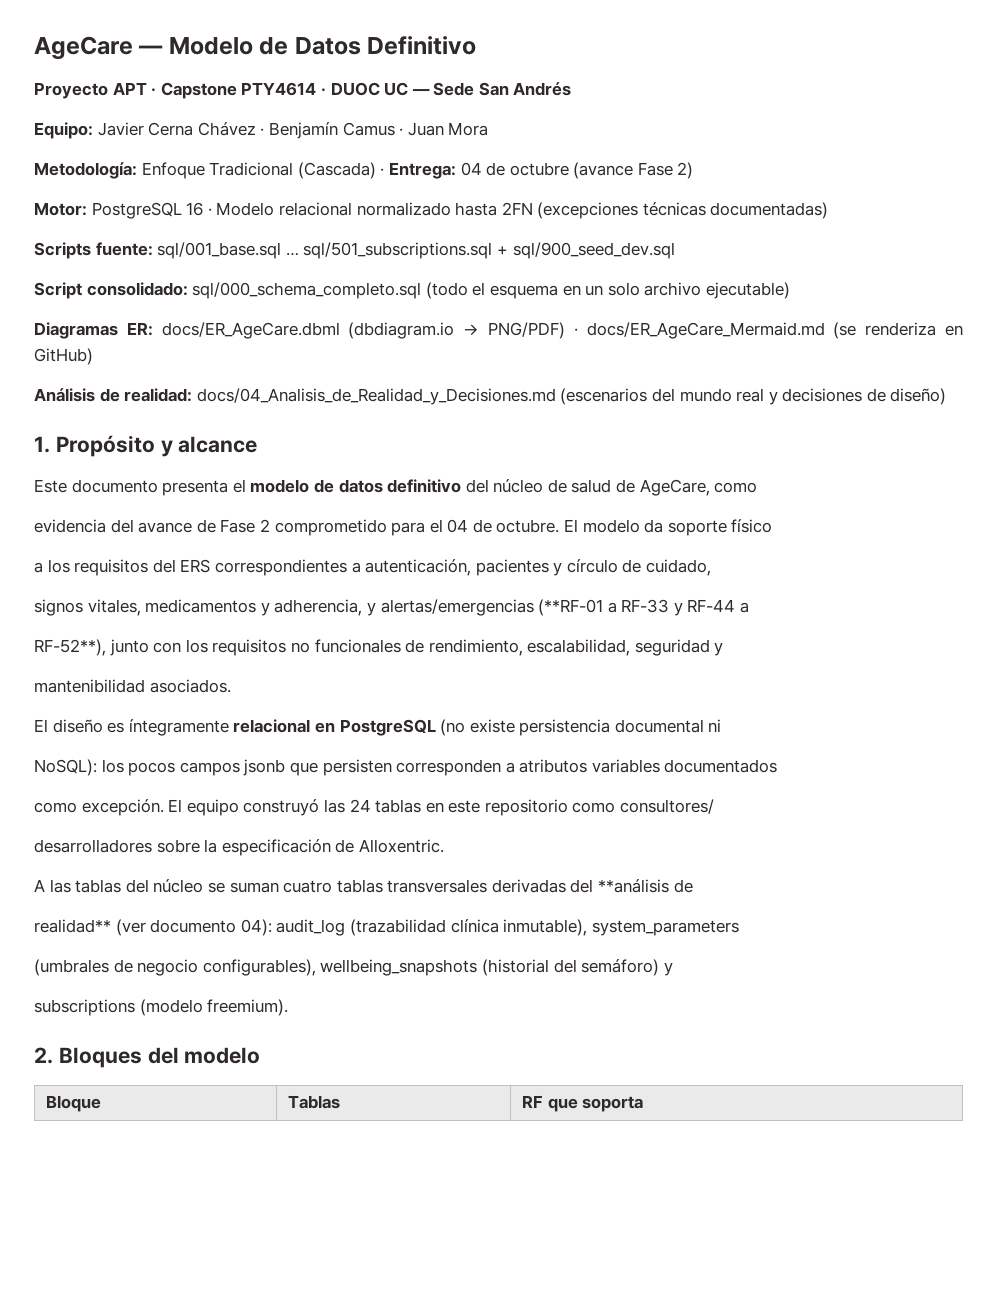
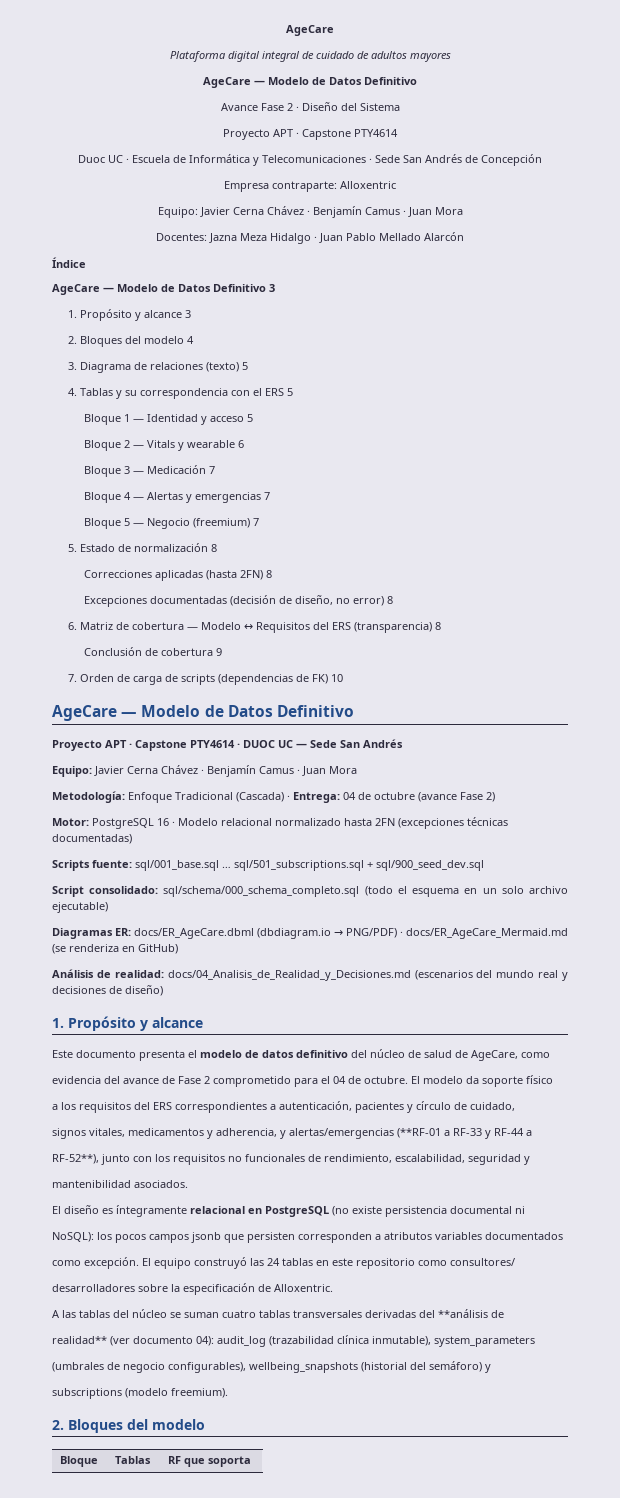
[34,36,133,60] AgeCare -> [286,25,334,36] [169,51,451,62] [203,77,417,88] [220,102,400,111] [223,129,398,140] [78,154,542,166] [224,181,396,192] [157,206,463,218] [156,232,464,244] [52,257,86,268] [52,284,275,295] [67,309,191,321] [67,336,194,347] [67,362,248,373] [67,388,293,399] [83,414,253,425] [83,440,244,451] [83,465,215,477] [83,492,270,503] [83,518,259,529] [67,543,217,552] [83,570,272,581] [83,595,393,607] [67,622,441,633] [83,647,222,656] [67,674,343,685] [52,705,117,721] AgeCare // Plataforma digital integral de cuidado de adultos mayores // AgeCare — Modelo de Datos Definitivo // Avance Fase 2 · Diseño del Sistema // Proyecto APT · Capstone PTY4614 // Duoc UC · Escuela de Informática y Telecomunicaciones · Sede San Andrés de Concepción // Empresa contraparte: Alloxentric // Equipo: Javier Cerna Chávez · Benjamín Camus · Juan Mora // Docentes: Jazna Meza Hidalgo · Juan Pablo Mellado Alarcón // Índice // AgeCare — Modelo de Datos Definitivo 3 // 1. Propósito y alcance 3 // 2. Bloques del modelo 4 // 3. Diagrama de relaciones (texto) 5 // 4. Tablas y su correspondencia con el ERS 5 // Bloque 1 — Identidad y acceso 5 // Bloque 2 — Vitals y wearable 6 // Bloque 3 — Medicación 7 // Bloque 4 — Alertas y emergencias 7 // Bloque 5 — Negocio (freemium) 7 // 5. Estado de normalización 8 // Correcciones aplicadas (hasta 2FN) 8 // Excepciones documentadas (decisión de diseño, no error) 8 // 6. Matriz de cobertura — Modelo ↔ Requisitos del ERS (transparencia) 8 // Conclusión de cobertura 9 // 7. Orden de carga de scripts (dependencias de FK) 10 // AgeCare
[192,282,422,299] sql/000_schema_completo.sql -> [163,886,360,897] sql/schema/000_schema_completo.sql

